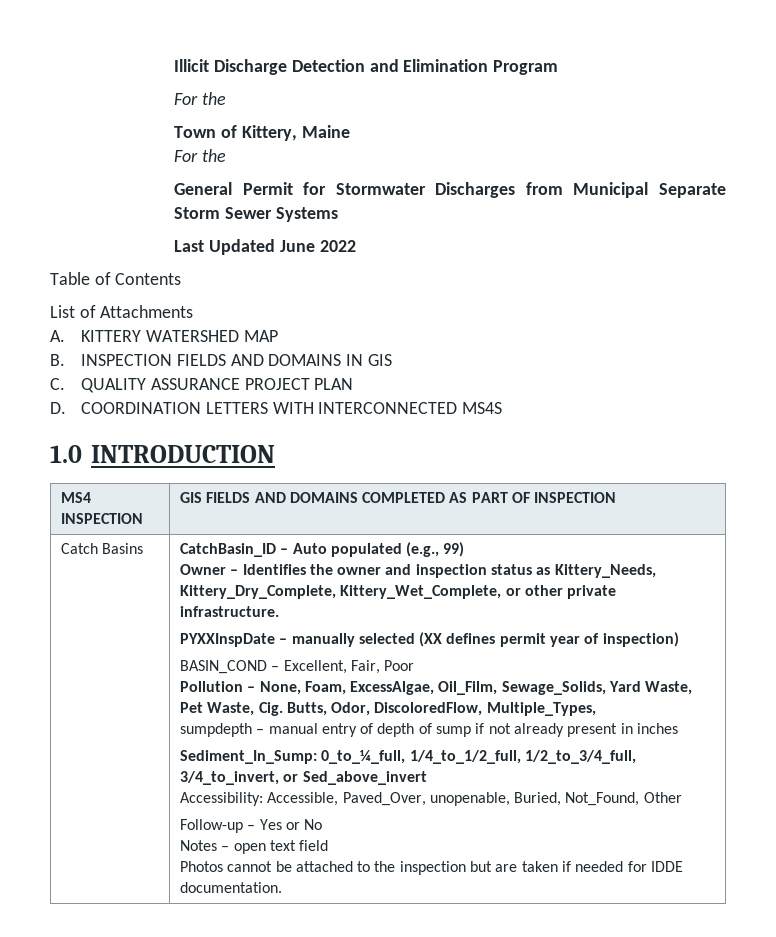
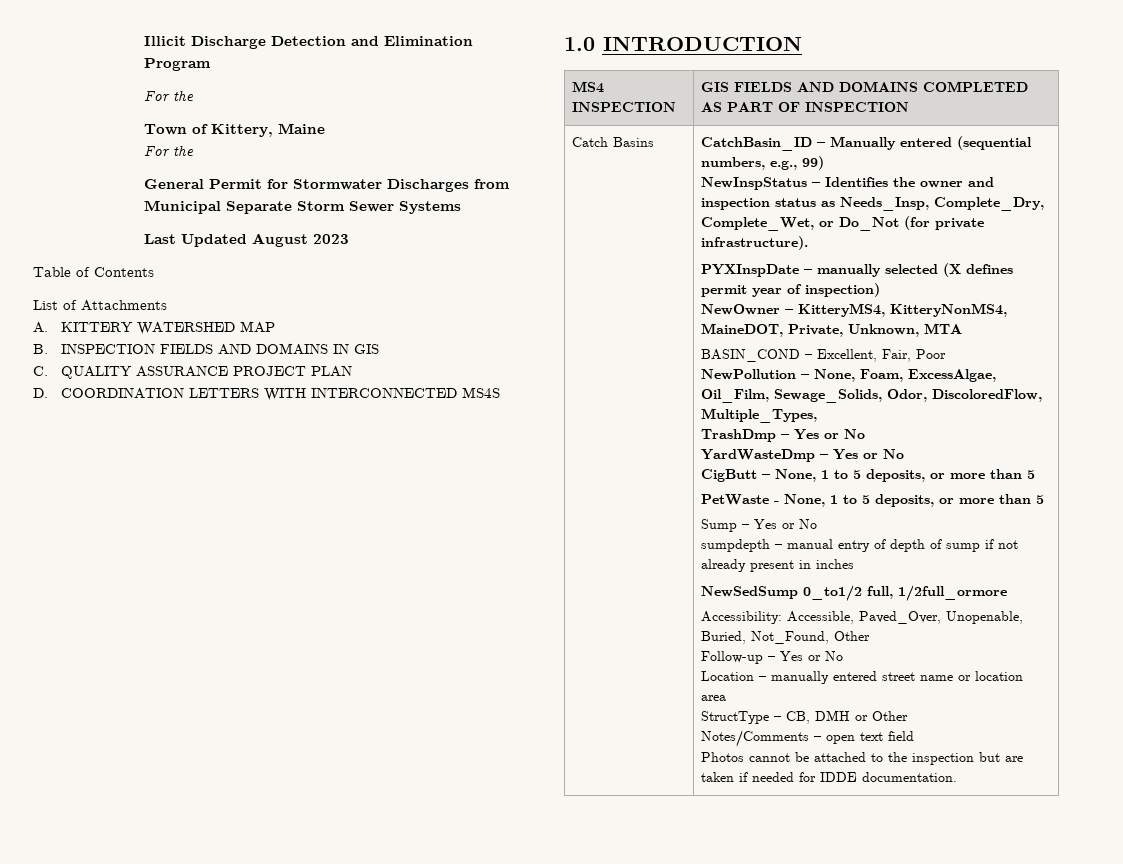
[279,240,356,252] June 2022 -> [251,233,349,247] August 2023
[292,542,440,557] Auto populated (e.g., -> [830,136,1033,150] [701,157,798,170] Manually entered (sequential numbers, e.g.,
[179,564,226,575] Owner -> [701,177,808,190] NewInspStatus
[554,564,656,578] [179,585,617,599] [179,606,279,617] [179,633,275,647] Kittery_Needs, Kittery_Dry_Complete, Kittery_Wet_Complete, or other private infrastructure. // PYXXInspDate -> [840,197,1045,211] [701,216,985,231] [701,236,809,250] [701,264,800,277] Needs_Insp, Complete_Dry, Complete_Wet, or Do_Not (for private infrastructure). // PYXInspDate
[419,632,443,647] (XX -> [943,263,962,277] (X
(679, 639) none -> [701,303,1008,317] [701,323,963,337] // NewOwner – KitteryMS4, KitteryNonMS4, MaineDOT, Private, Unknown, MTA
[179,681,243,692] Pollution -> [701,369,797,380] NewPollution
[609,681,693,695] [179,702,596,716] Yard Waste, Pet Waste, Cig. Butts, Odor, DiscoloredFlow, Multiple_Types, -> [887,389,1043,402] [701,408,818,423] [701,429,866,442] [701,449,905,462] [701,469,1036,482] [701,494,1045,507] [701,519,818,532] Odor, DiscoloredFlow, Multiple_Types, // TrashDmp – Yes or No // YardWasteDmp – Yes or No // CigButt – None, 1 to 5 deposits, or more than 5 // PetWaste - None, 1 to 5 deposits, or more than 5 // Sump – Yes or No
[179,750,636,764] [179,771,427,785] Sediment_In_Sump: 0_to_¼_full, 1/4_to_1/2_full, 1/2_to_3/4_full, 3/4_to_invert, or Sed_above_invert -> [701,585,1008,601] NewSedSump 0_to1/2 full, 1/2full_ormore
[429,792,510,806] unopenable, -> [946,611,1024,624] Unopenable,
[179,840,217,851] Notes -> [701,671,1024,684] [701,695,727,701] [701,710,909,724] [701,730,810,747] Location – manually entered street name or location area // StructType – CB, DMH or Other // Notes/Comments

